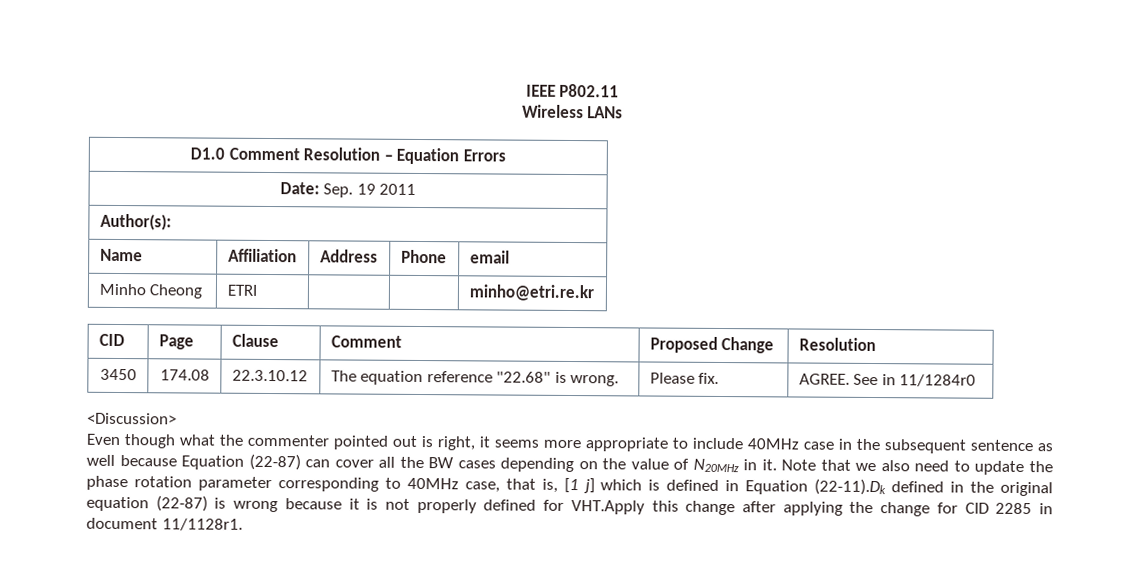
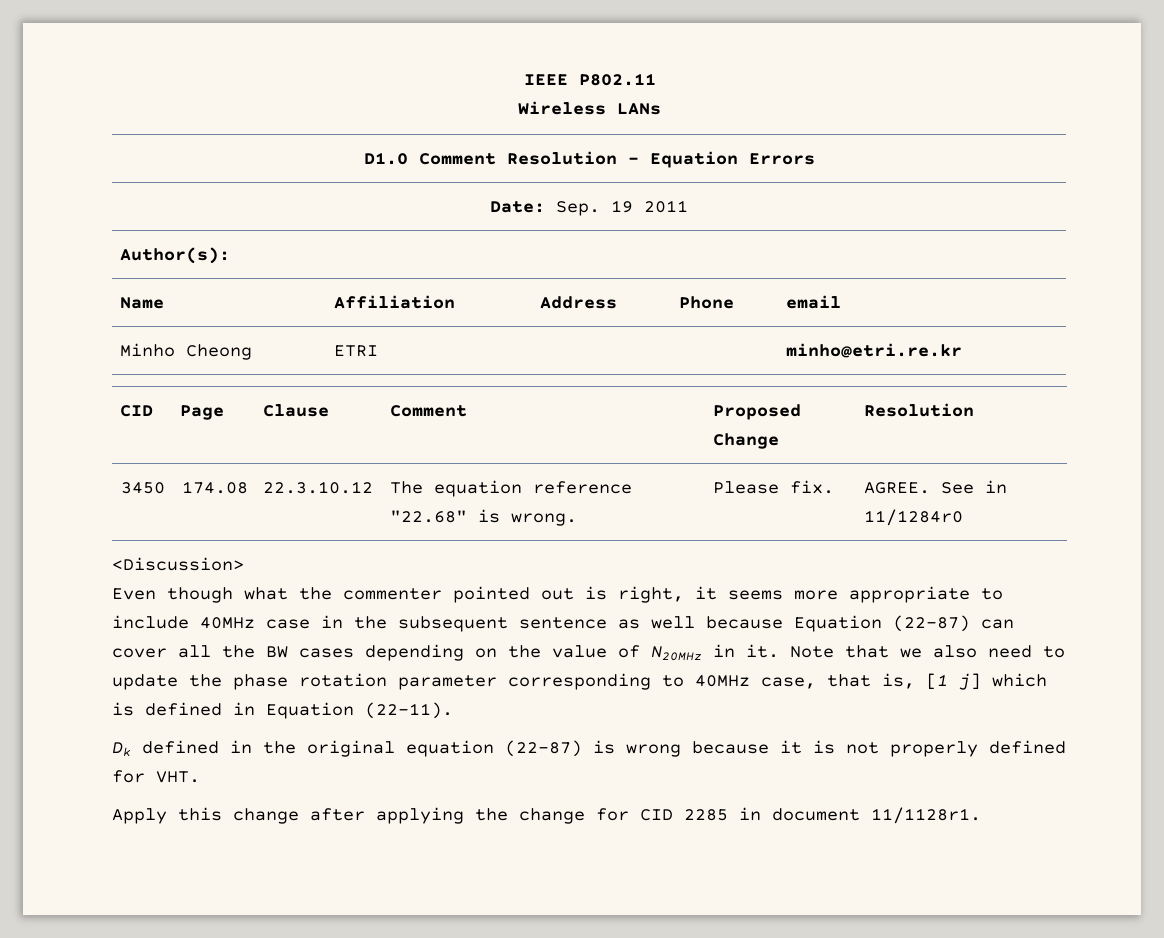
[814,478,887,496] (22-11).Dk -> [365,702,453,719] [112,742,131,757] (22-11). // Dk
[570,500,645,515] VHT.Apply -> [156,771,200,783] [112,808,167,824] VHT. // Apply

